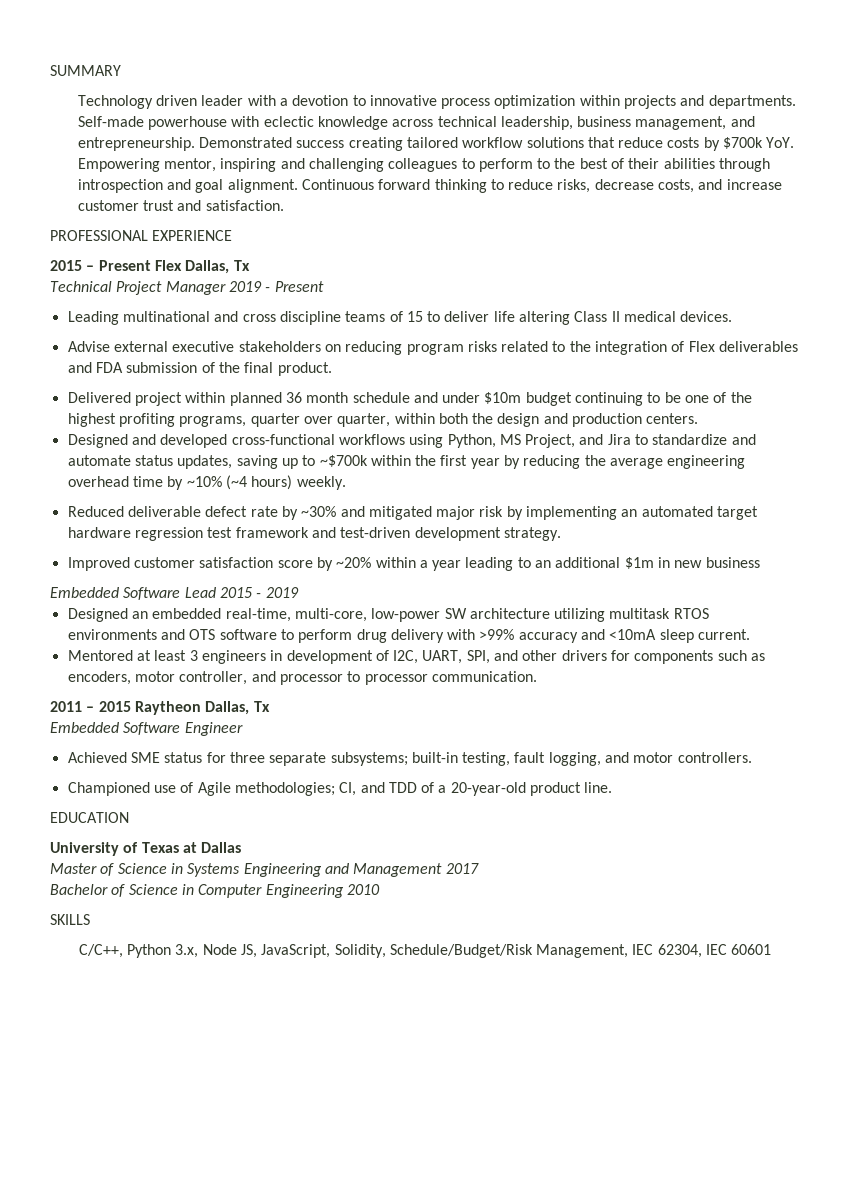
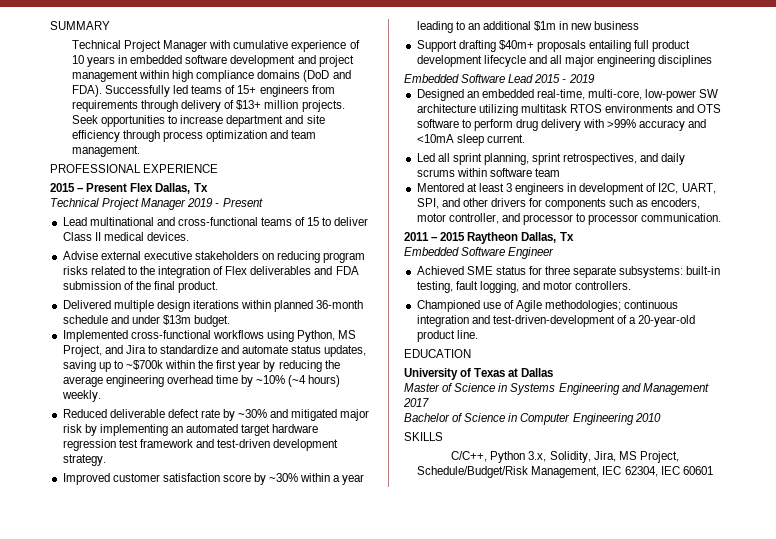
[77,95,796,109] [77,116,755,130] [77,137,795,151] [77,158,771,172] [77,179,782,193] [77,200,284,211] Technology driven leader with a devotion to innovative process optimization within projects and departments. Self-made powerhouse with eclectic knowledge across technical leadership, business management, and entrepreneurship. Demonstrated success creating tailored workflow solutions that reduce costs by $700k YoY. Empowering mentor, inspiring and challenging colleagues to perform to the best of their abilities through introspection and goal alignment. Continuous forward thinking to reduce risks, decrease costs, and increase customer trust and satisfaction. -> [71,40,360,52] [71,55,354,67] [71,70,351,82] [71,85,335,97] [71,100,345,112] [71,115,325,127] [71,130,317,142] [71,145,140,157] Technical Project Manager with cumulative experience of 10 years in embedded software development and project management within high compliance domains (DoD and FDA). Successfully led teams of 15+ engineers from requirements through delivery of $13+ million projects. Seek opportunities to increase department and site efficiency through process optimization and team management.
[67,311,119,325] Leading -> [62,217,87,226] Lead
[242,311,341,325] cross discipline -> [177,217,258,226] cross-functional
[493,311,571,325] life altering -> (369, 221) none
[134,392,752,406] [67,413,699,427] [67,434,228,448] project within planned 36 month schedule and under $10m budget continuing to be one of the highest profiting programs, quarter over quarter, within both the design and production centers. // Designed and developed -> [113,300,364,312] [62,315,231,327] [62,330,128,342] multiple design iterations within planned 36-month schedule and under $13m budget. // Implemented
[336,557,372,568] ~20% -> [269,473,299,482] ~30%
(760, 562) none -> [416,40,691,52] [416,55,713,67] // Support drafting $40m+ proposals entailing full product development lifecycle and all major engineering disciplines
(751, 634) none -> [416,153,686,165] [416,168,560,177] // Led all sprint planning, sprint retrospectives, and daily scrums within software team
[330,752,408,766] subsystems; -> [619,266,684,278] subsystems:
[339,782,417,796] CI, and TDD -> [624,300,679,309] [416,315,615,327] continuous integration and test-driven-development
[202,944,386,958] Node JS, JavaScript, Solidity, -> [549,451,679,463] Solidity, Jira, MS Project,

